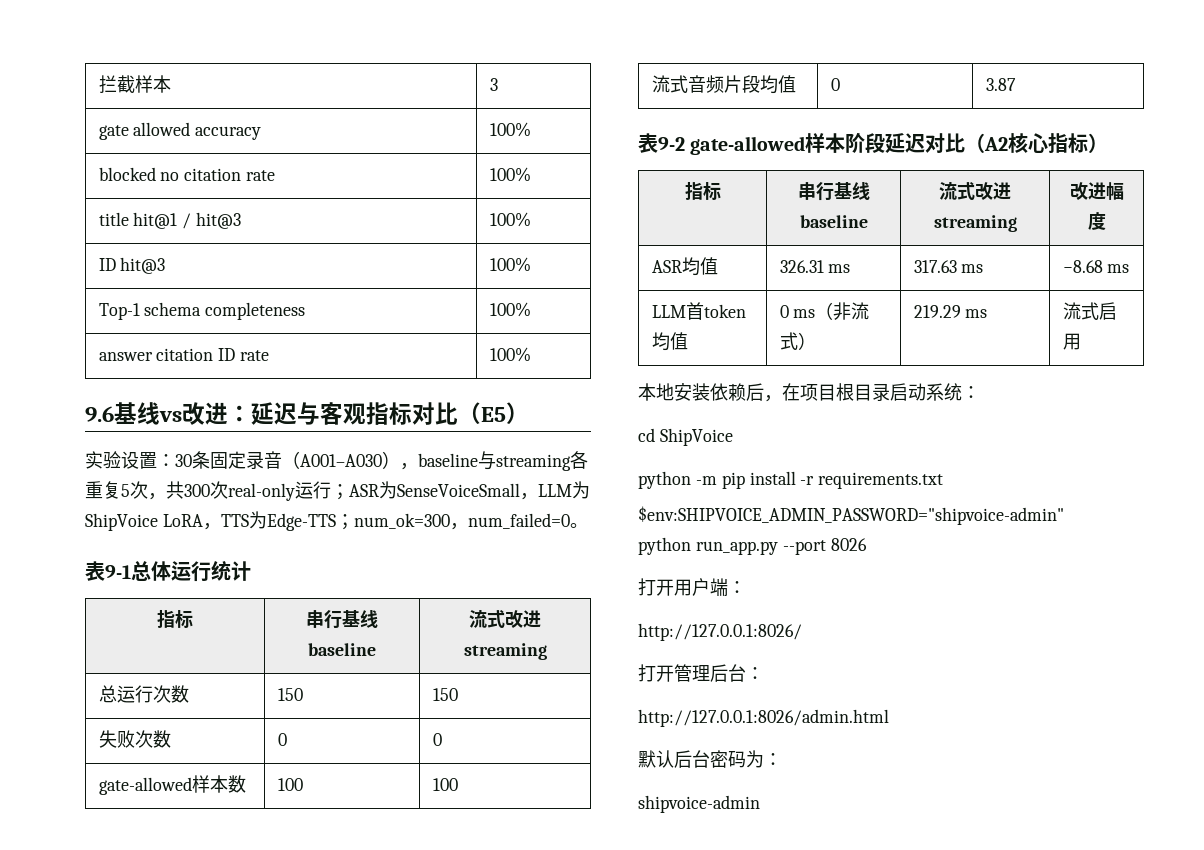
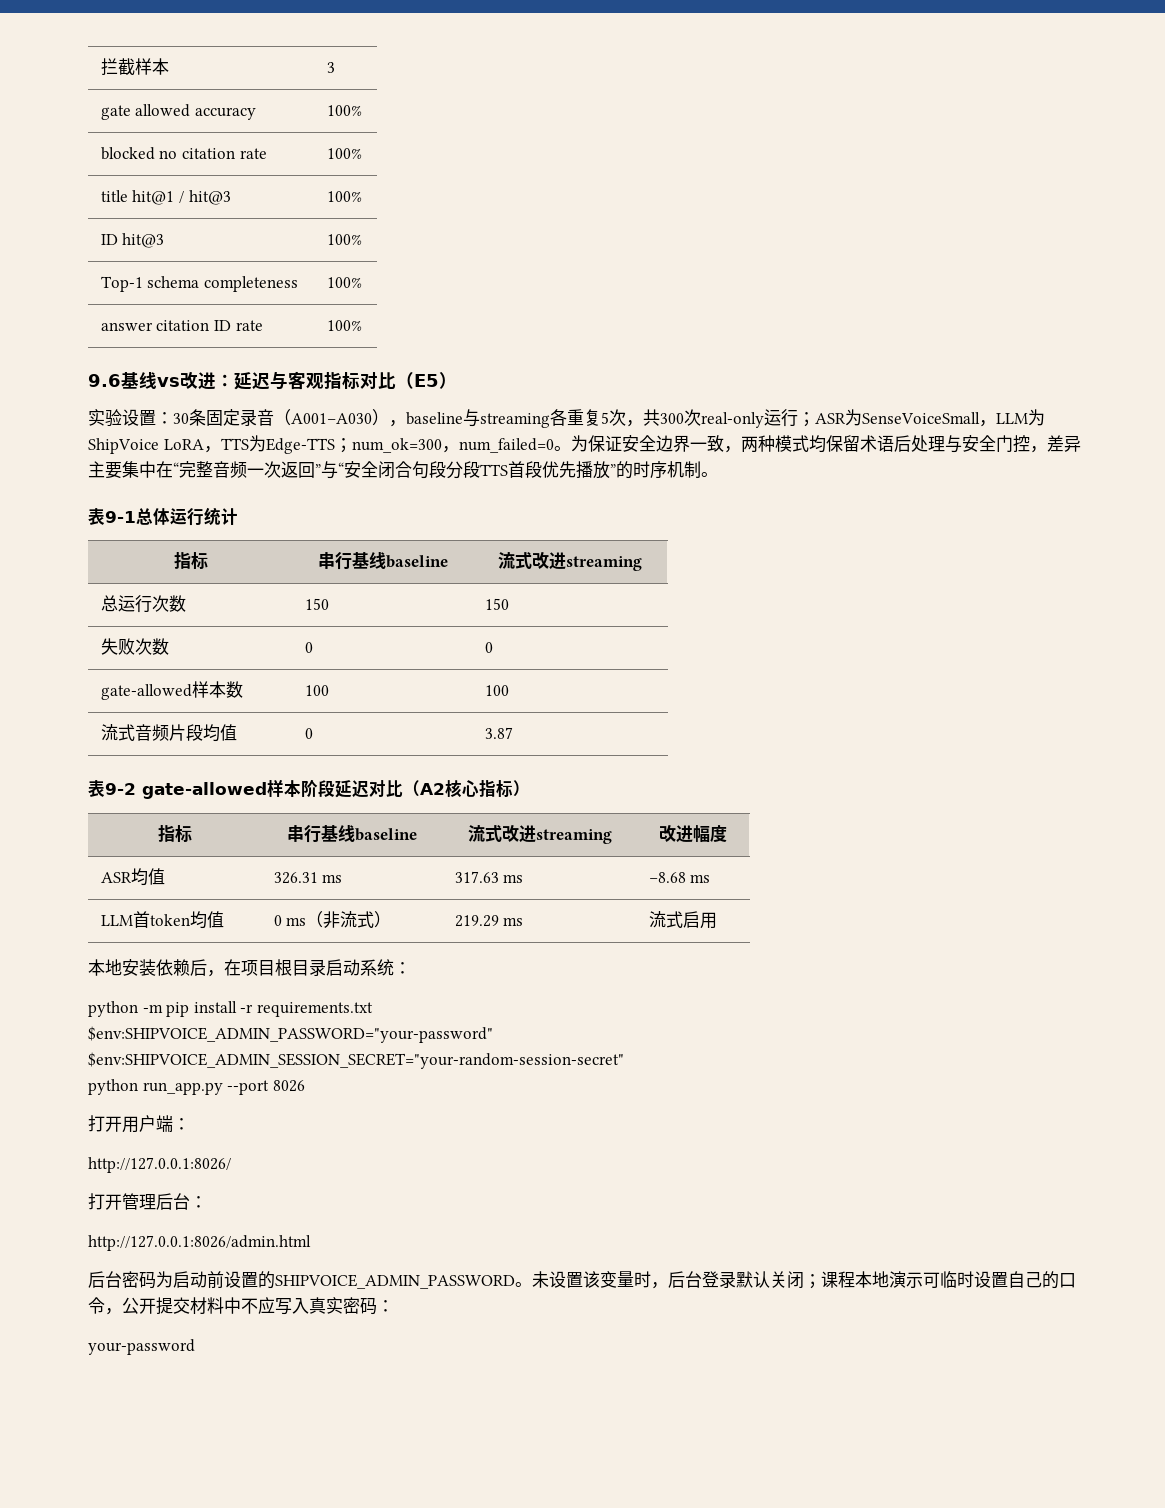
(588, 525) none -> [570,435,1081,453] [88,461,718,479] 为保证安全边界一致，两种模式均保留术语后处理与安全门控，差异主要集中在“完整音频一次返回”与“安全闭合句段分段TTS首段优先播放”的时序机制。
[638,428,733,446] // cd ShipVoice -> (411, 968) none
[638,506,1064,525] $env:SHIPVOICE_ADMIN_PASSWORD="shipvoice-admin" -> [88,1026,493,1043] [88,1052,624,1069] $env:SHIPVOICE_ADMIN_PASSWORD="your-password" // $env:SHIPVOICE_ADMIN_SESSION_SECRET="your-random-session-secret"
[638,750,674,768] 默认 -> (311, 1243) none
[764,753,782,766] [638,795,760,813] ： // shipvoice-admin -> [173,1271,1076,1289] [88,1297,394,1315] [88,1339,195,1355] 启动前设置的SHIPVOICE_ADMIN_PASSWORD。未设置该变量时，后台登录默认关闭；课程本地演示可临时设置自己的口令，公开提交材料中不应写入真实密码： // your-password

